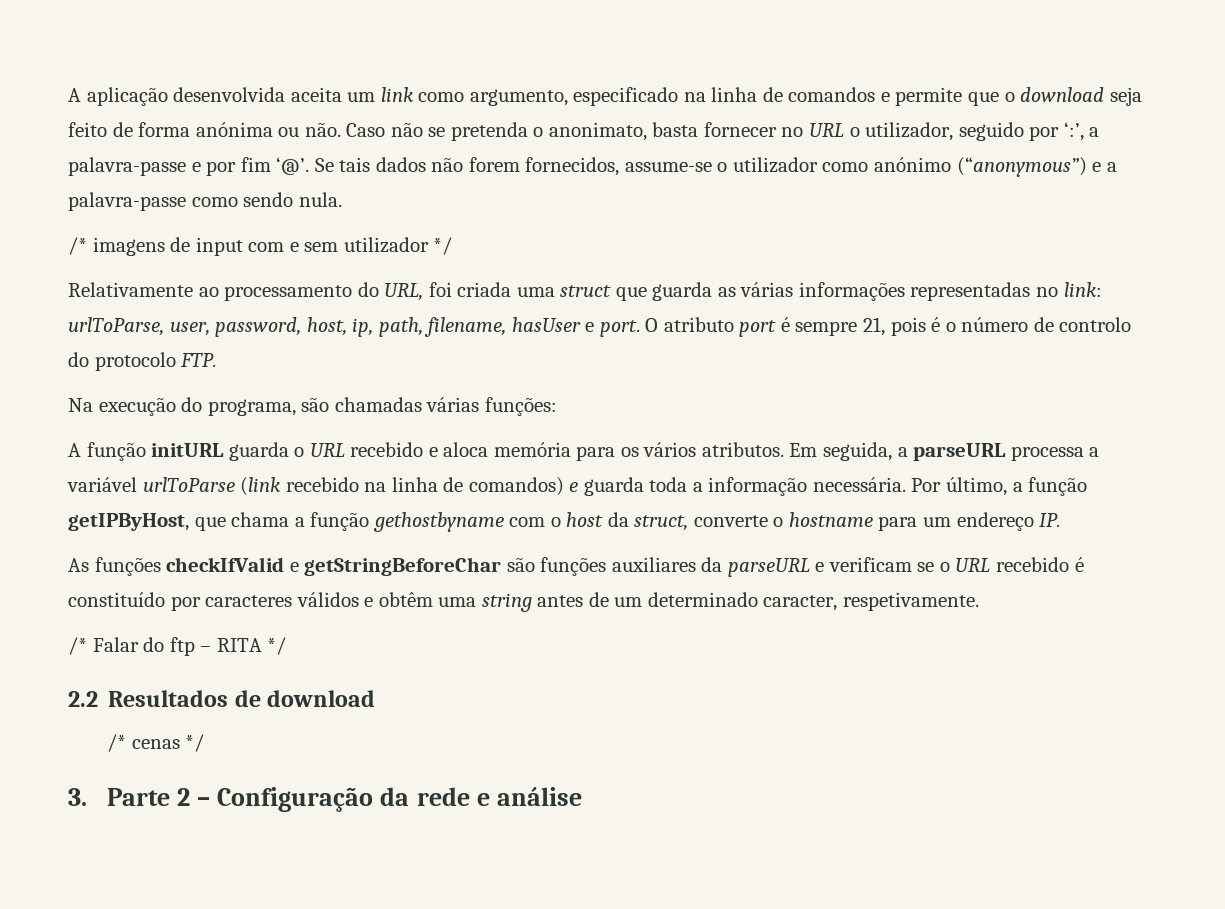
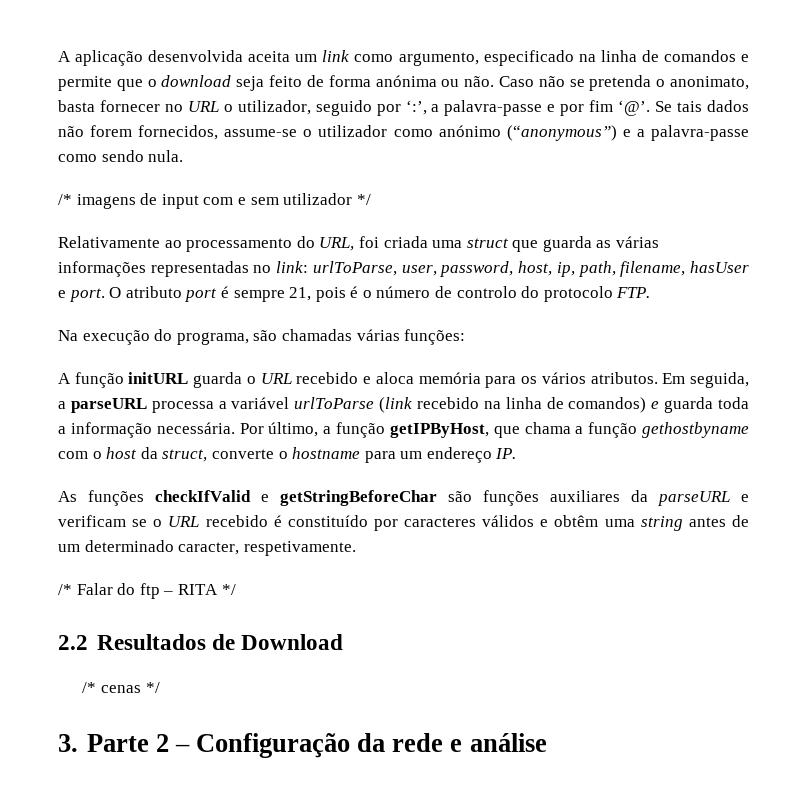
[267,690,376,707] download -> [240,634,343,650] Download

